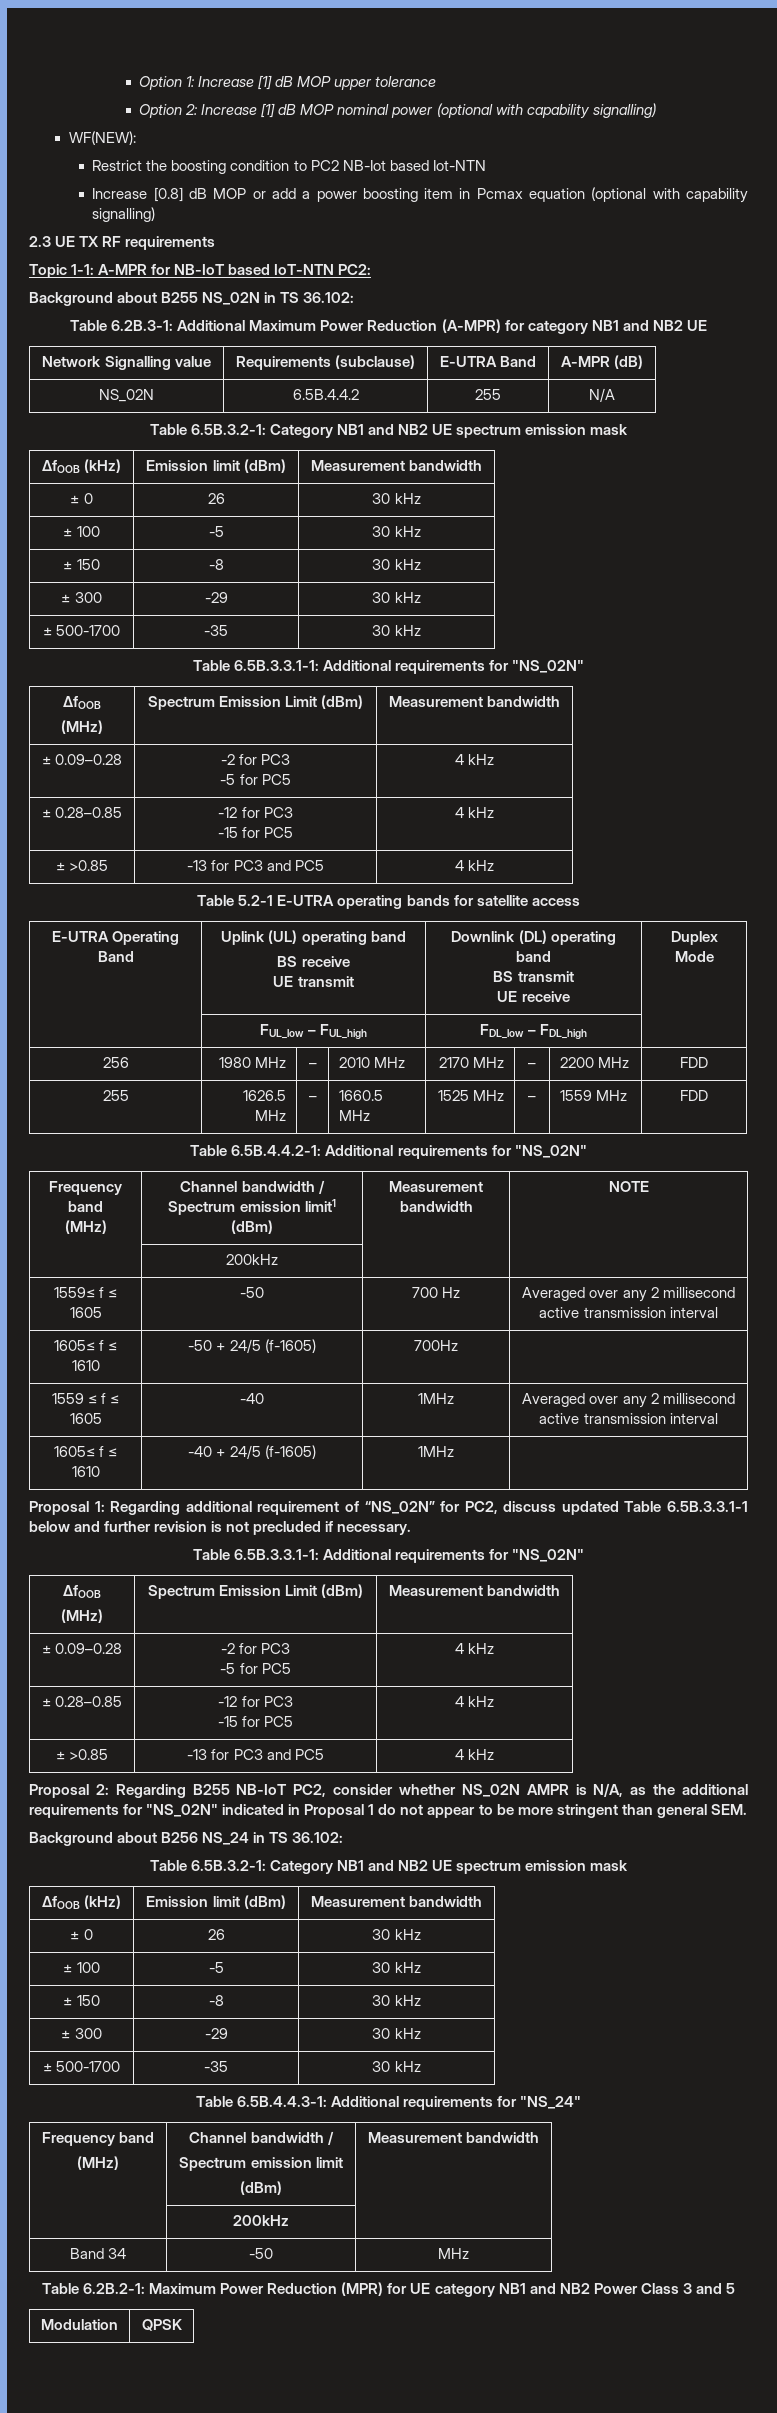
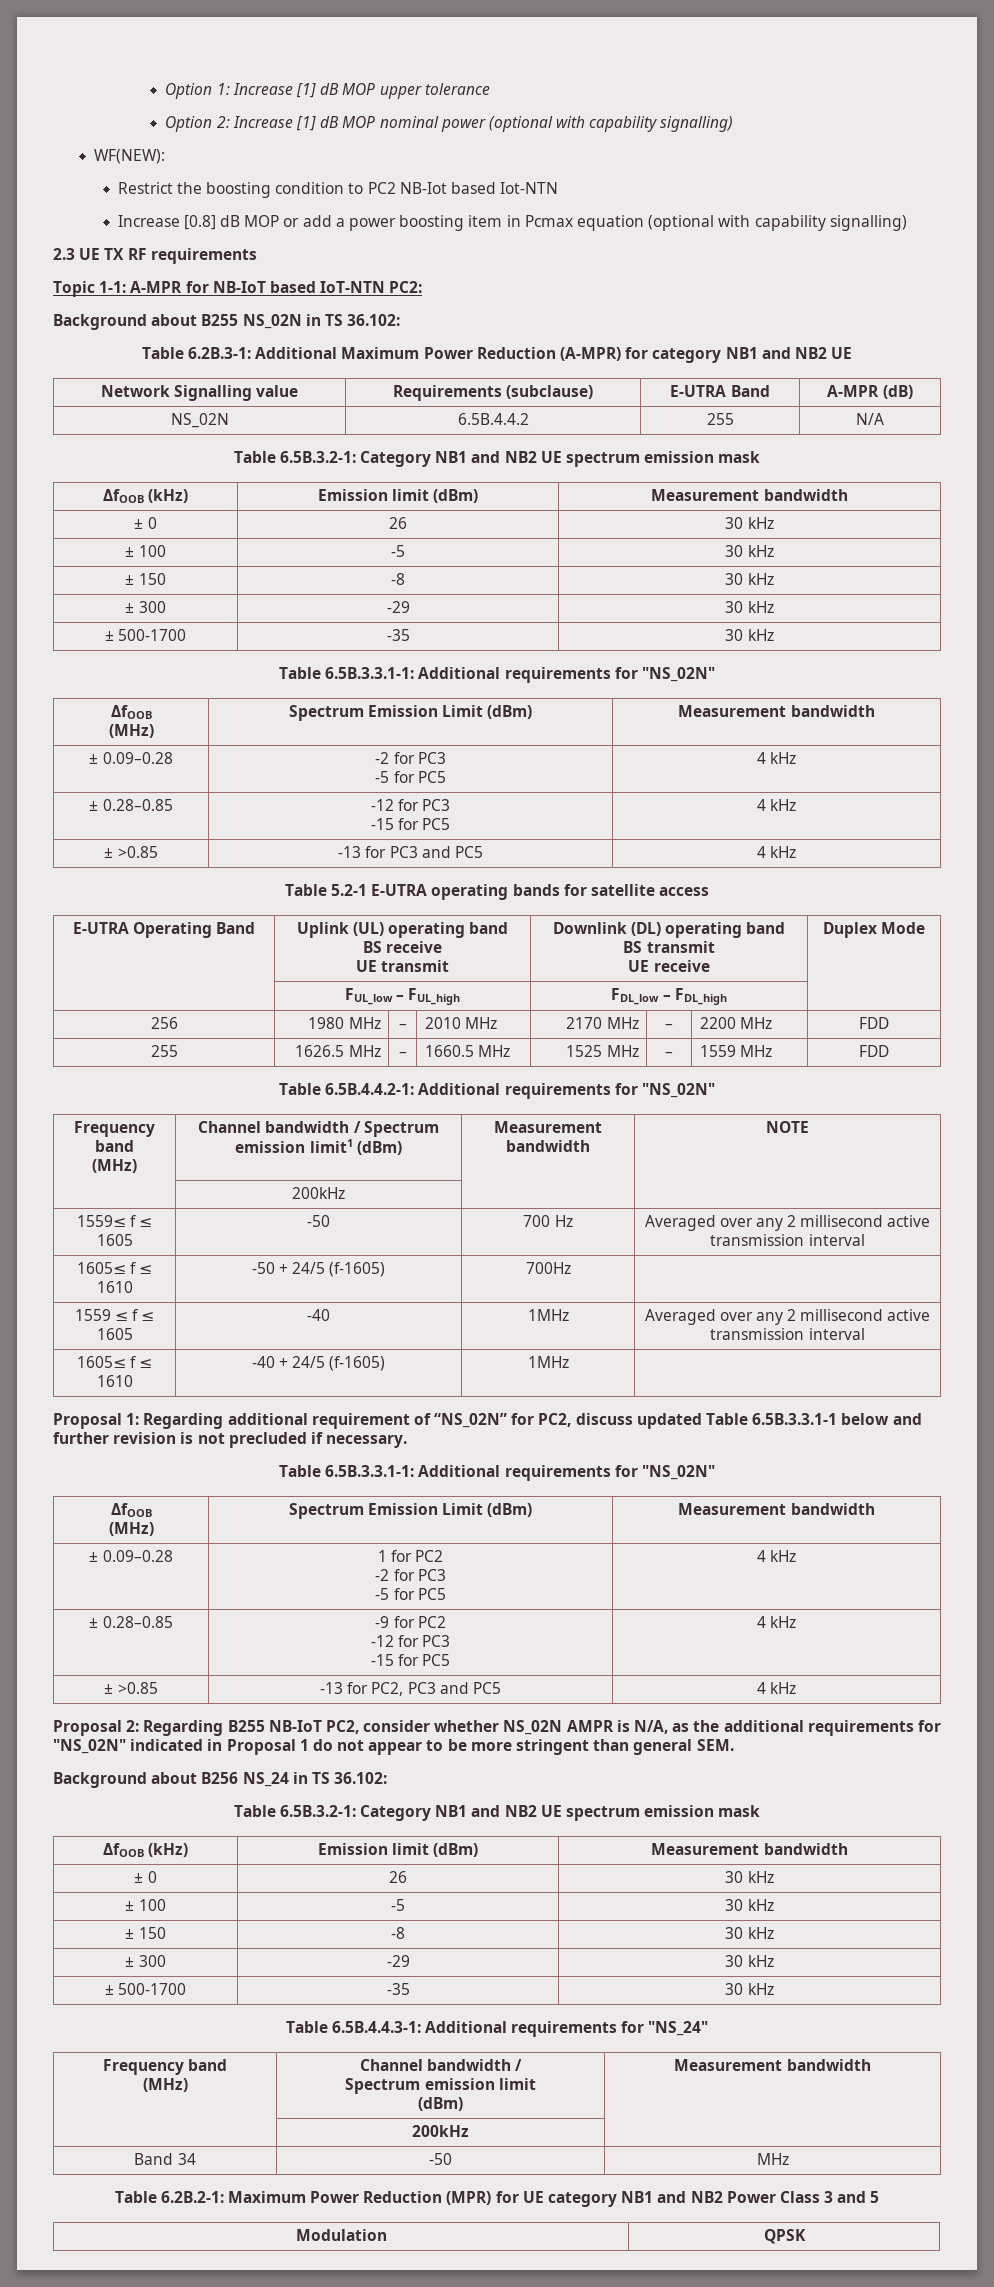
(123, 1648) none -> [377,1550,444,1562] 1 for PC2 //
(123, 1701) none -> [375,1616,446,1628] -9 for PC2 //
(230, 1754) none -> [371,1682,404,1696] PC2,

